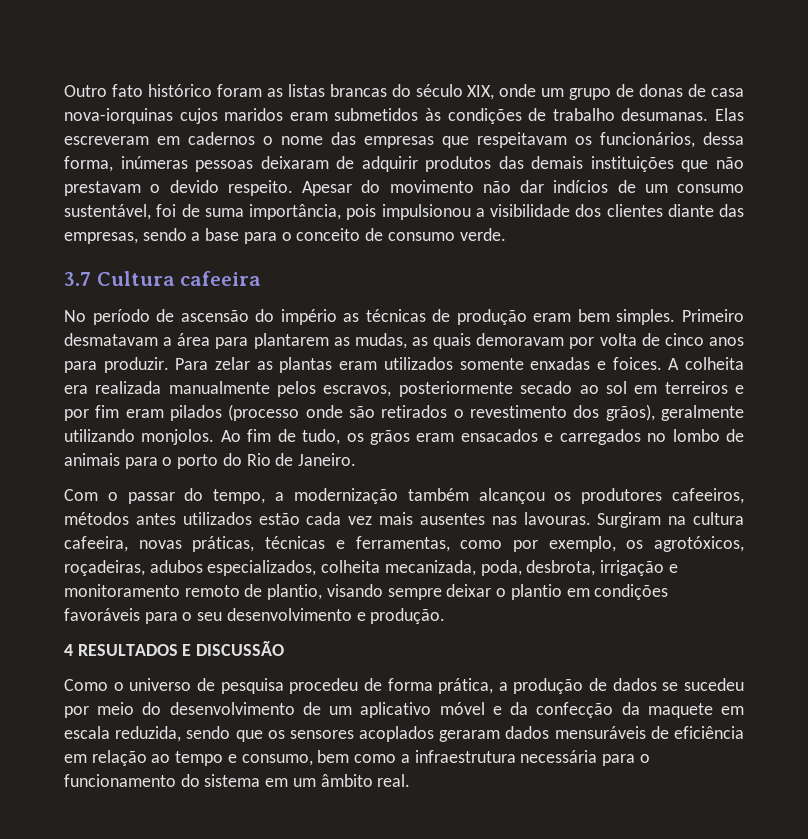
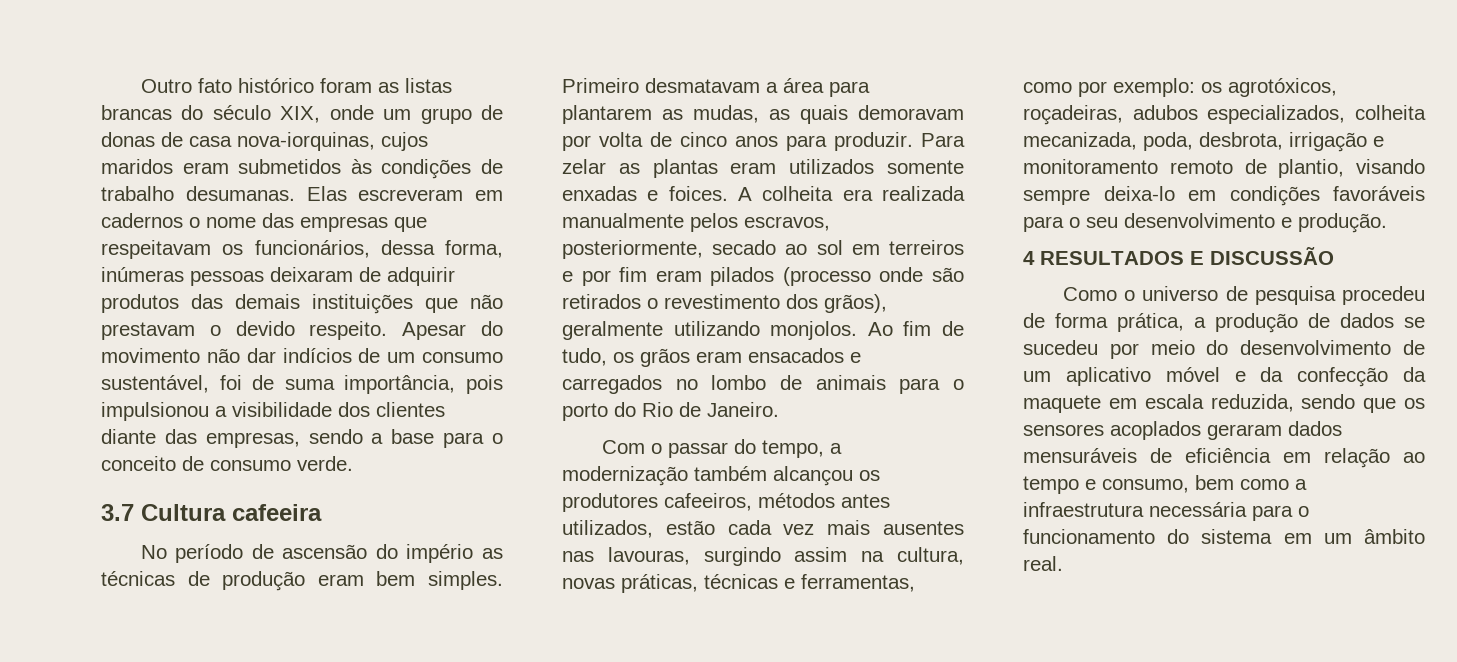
[64,108,173,124] nova-iorquinas -> [237,132,375,151] nova-iorquinas,
[398,381,513,397] posteriormente -> [562,240,703,259] posteriormente,
[182,512,252,525] utilizados -> [562,520,653,538] utilizados,
[523,512,745,528] [64,536,128,552] lavouras. Surgiram na cultura cafeeira, -> [607,547,964,566] lavouras, surgindo assim na cultura,
[548,536,616,552] exemplo, -> [1113,78,1195,97] exemplo:
[446,584,562,600] deixar o plantio -> [1103,186,1175,201] deixa-lo

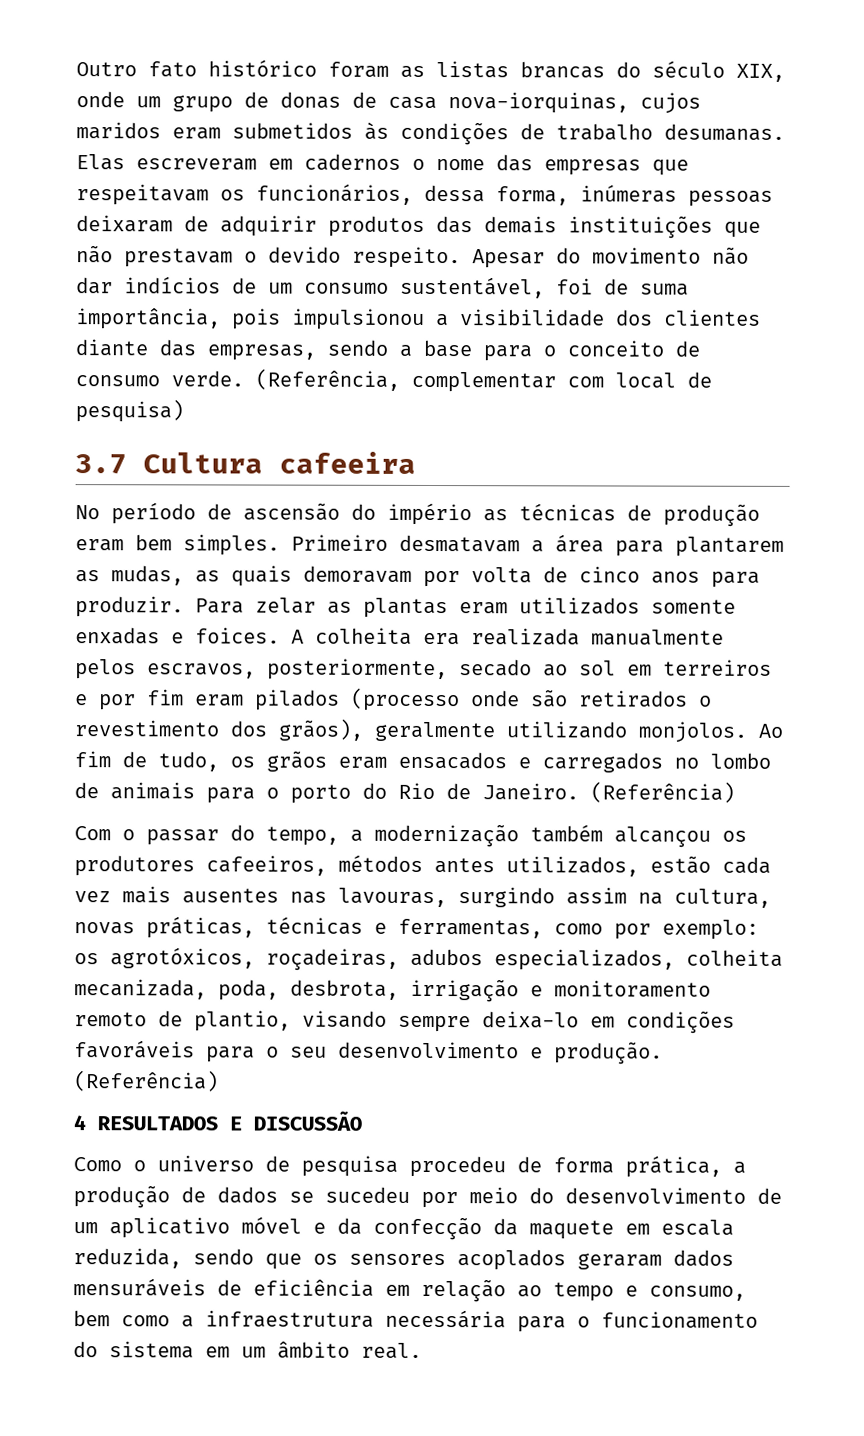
(353, 463) none -> [255,368,712,393] [75,399,184,423] (Referência, complementar com local de pesquisa)
(779, 409) none -> [590,781,735,803] (Referência)
(1387, 223) none -> [74,1070,219,1092] (Referência)

